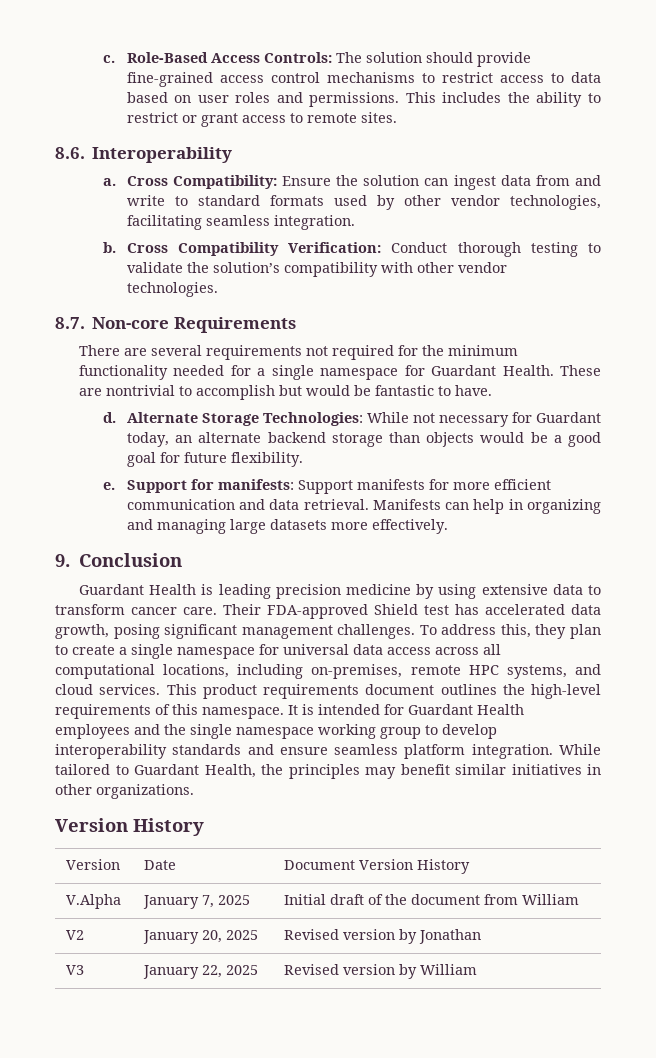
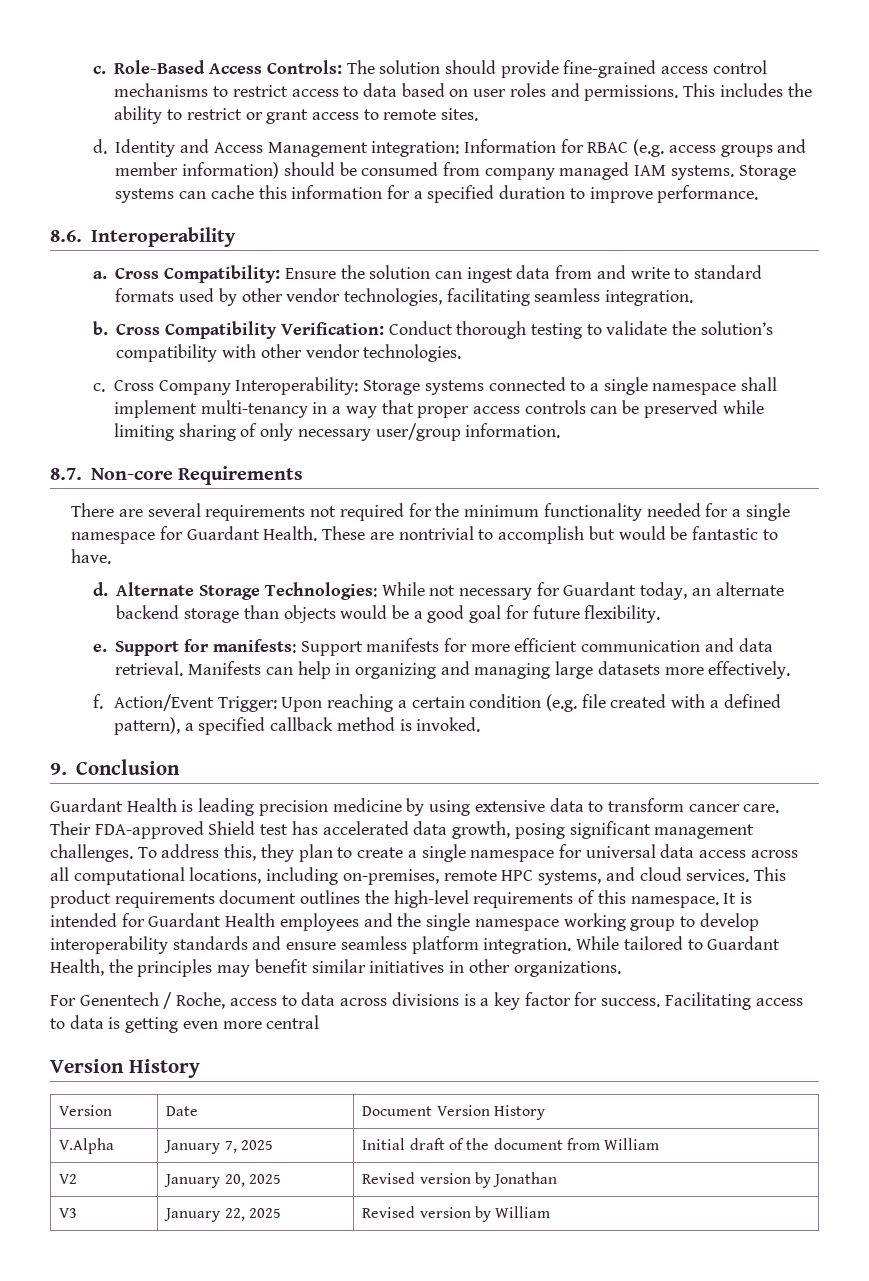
(397, 117) none -> [92,139,807,157] [115,162,796,180] [115,185,759,203] // d. Identity and Access Management integration: Information for RBAC (e.g. access groups and member information) should be consumed from company managed IAM systems. Storage systems can cache this information for a specified duration to improve performance.
(218, 289) none -> [92,377,778,395] [113,400,764,418] [113,423,561,441] // c. Cross Company Interoperability: Storage systems connected to a single namespace shall implement multi-tenancy in a way that proper access controls can be preserved while limiting sharing of only necessary user/group information.
(448, 526) none -> [92,694,781,712] [113,717,481,735] // f. Action/Event Trigger: Upon reaching a certain condition (e.g. file created with a defined pattern), a specified callback method is invoked.
(194, 791) none -> [50,992,803,1010] [50,1015,320,1033] // For Genentech / Roche, access to data across divisions is a key factor for success. Facilitating access to data is getting even more central

